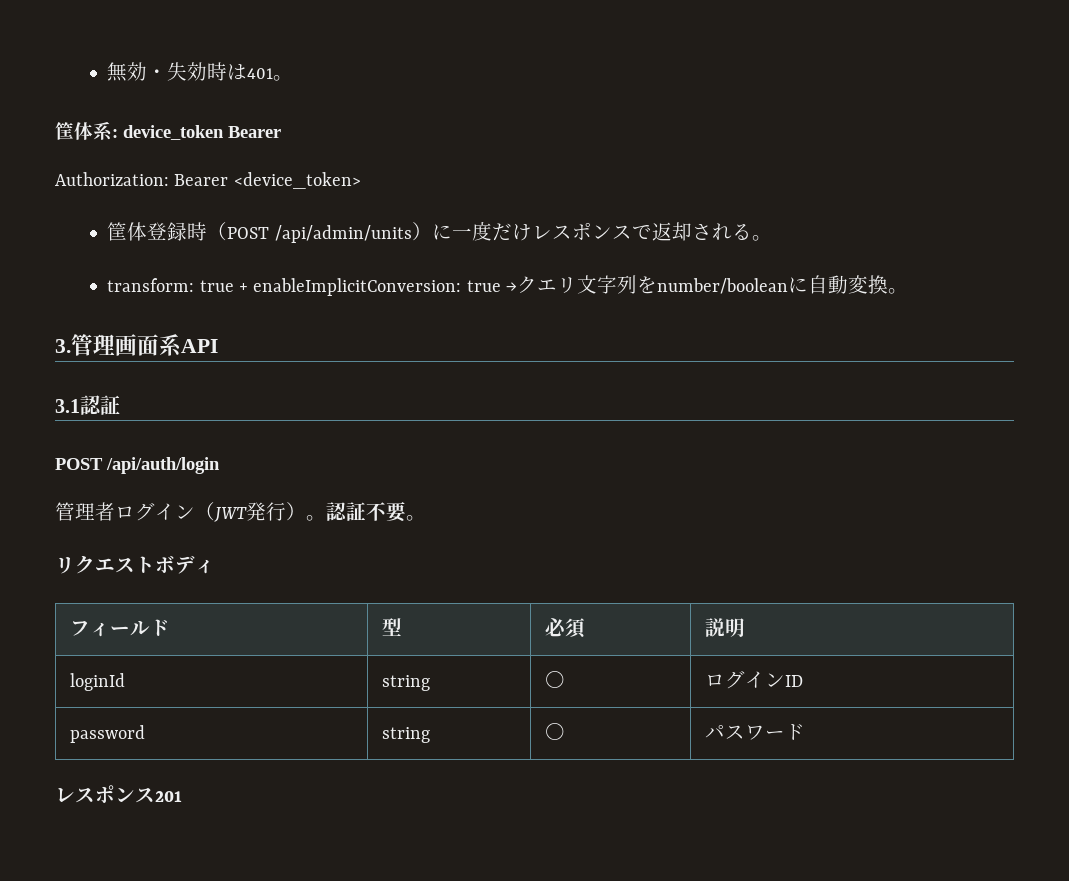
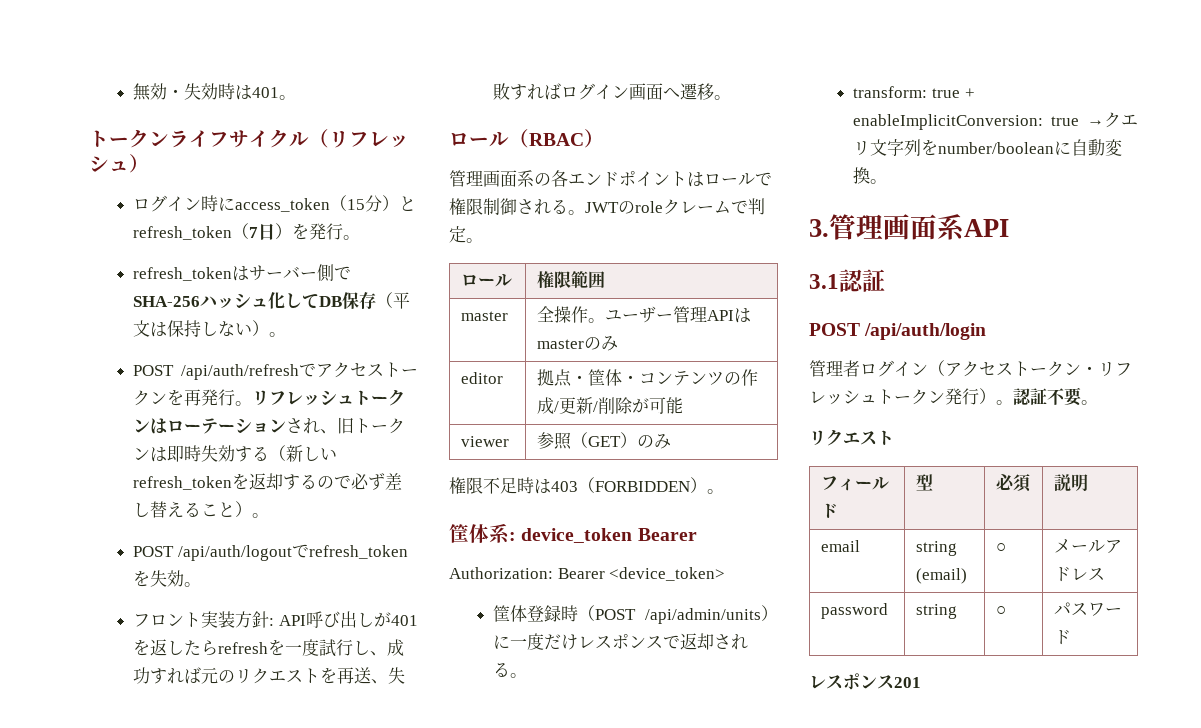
(294, 78) none -> [89,129,409,148] [89,154,149,173] [133,195,417,212] [133,223,361,240] [133,264,352,282] [133,292,411,309] [133,320,287,337] [133,362,418,380] [133,389,406,406] [133,417,406,434] [133,445,338,462] [133,473,403,490] [133,501,270,518] [133,544,408,561] [133,570,202,587] [133,611,418,628] [133,639,405,657] [133,667,406,684] [493,83,732,100] [449,129,604,148] [449,170,772,187] [449,198,765,215] [449,226,483,243] [461,274,513,287] [537,271,606,289] [461,311,509,321] [537,306,752,323] [537,336,619,351] [461,372,504,384] [537,369,759,387] [537,397,684,414] [461,436,510,447] [537,432,672,450] [449,477,724,494] // トークンライフサイクル（リフレッシュ） // ログイン時にaccess_token（15分）とrefresh_token（7日）を発行。 // refresh_tokenはサーバー側でSHA-256ハッシュ化してDB保存（平文は保持しない）。 // POST /api/auth/refreshでアクセストークンを再発行。リフレッシュトークンはローテーションされ、旧トークンは即時失効する（新しいrefresh_tokenを返却するので必ず差し替えること）。 // POST /api/auth/logoutでrefresh_tokenを失効。 // フロント実装方針: API呼び出しが401を返したらrefreshを一度試行し、成功すれば元のリクエストを再送、失敗すればログイン画面へ遷移。 // ロール（RBAC） // 管理画面系の各エンドポイントはロールで権限制御される。JWTのroleクレームで判定。 // ロール | 権限範囲 // master | 全操作。ユーザー管理APIはmasterのみ // editor | 拠点・筐体・コンテンツの作成/更新/削除が可能 // viewer | 参照（GET）のみ // 権限不足時は403（FORBIDDEN）。
[214,507,247,522] JWT -> [945,361,1132,377] [809,389,945,405] アクセストークン・リフレッシュトークン
[155,555,215,574] ボディ -> (894, 437) none
[69,673,125,691] [381,675,430,691] [544,671,565,688] [704,670,803,689] loginId | string | ○ | ログインID -> [821,540,861,552] [916,541,958,556] [916,568,968,584] [996,543,1007,552] [1054,539,1123,554] [1054,567,1106,582] email | string (email) | ○ | メールアドレス

